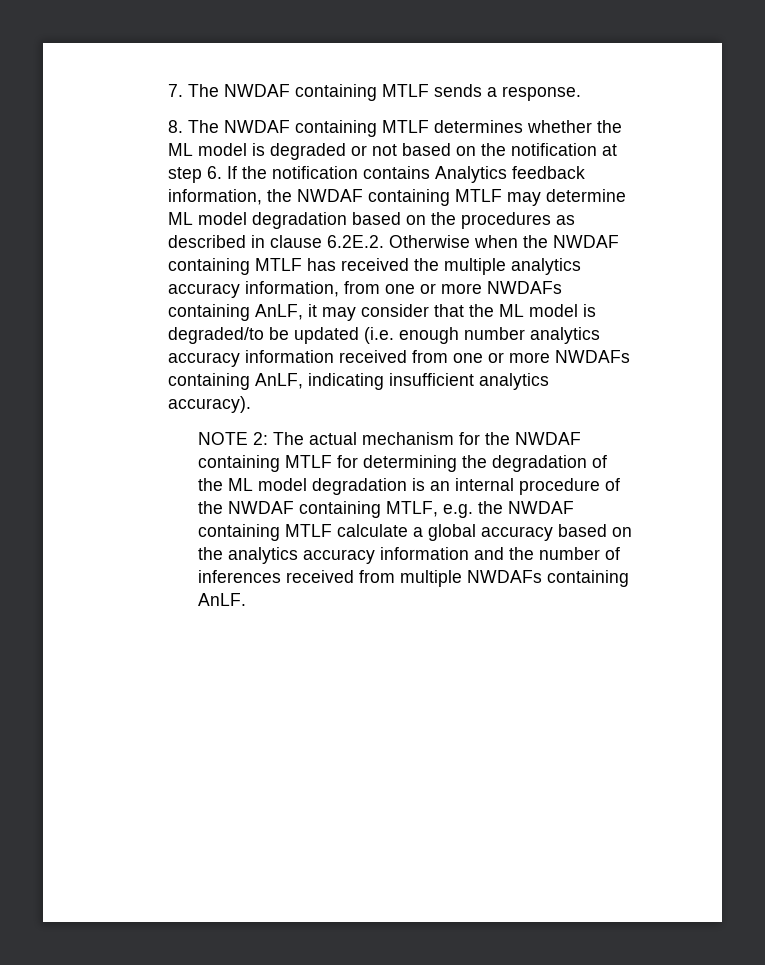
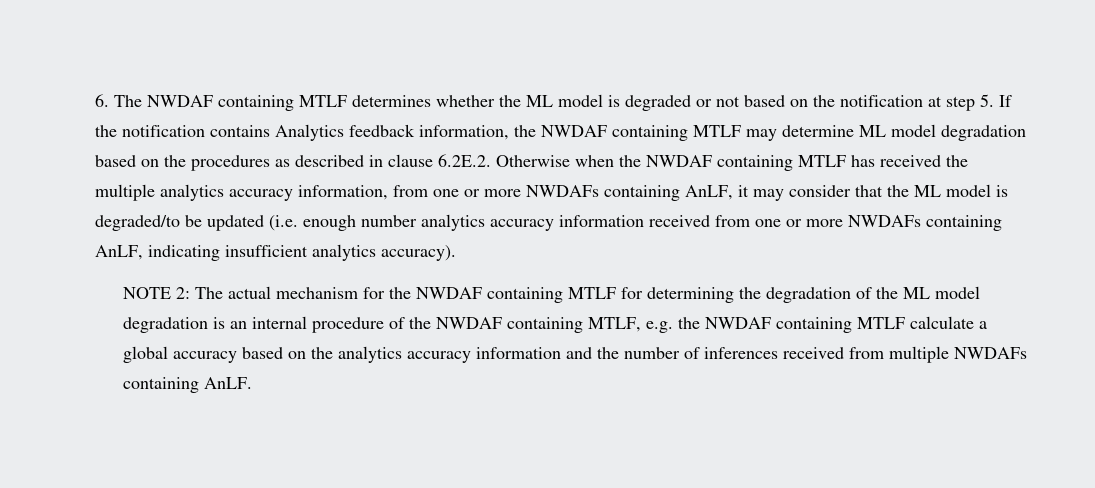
[167,84,581,101] [167,120,183,133] 7. The NWDAF containing MTLF sends a response. // 8. -> [94,94,109,107] 6.
[206,166,222,179] 6. -> [979,94,994,107] 5.

